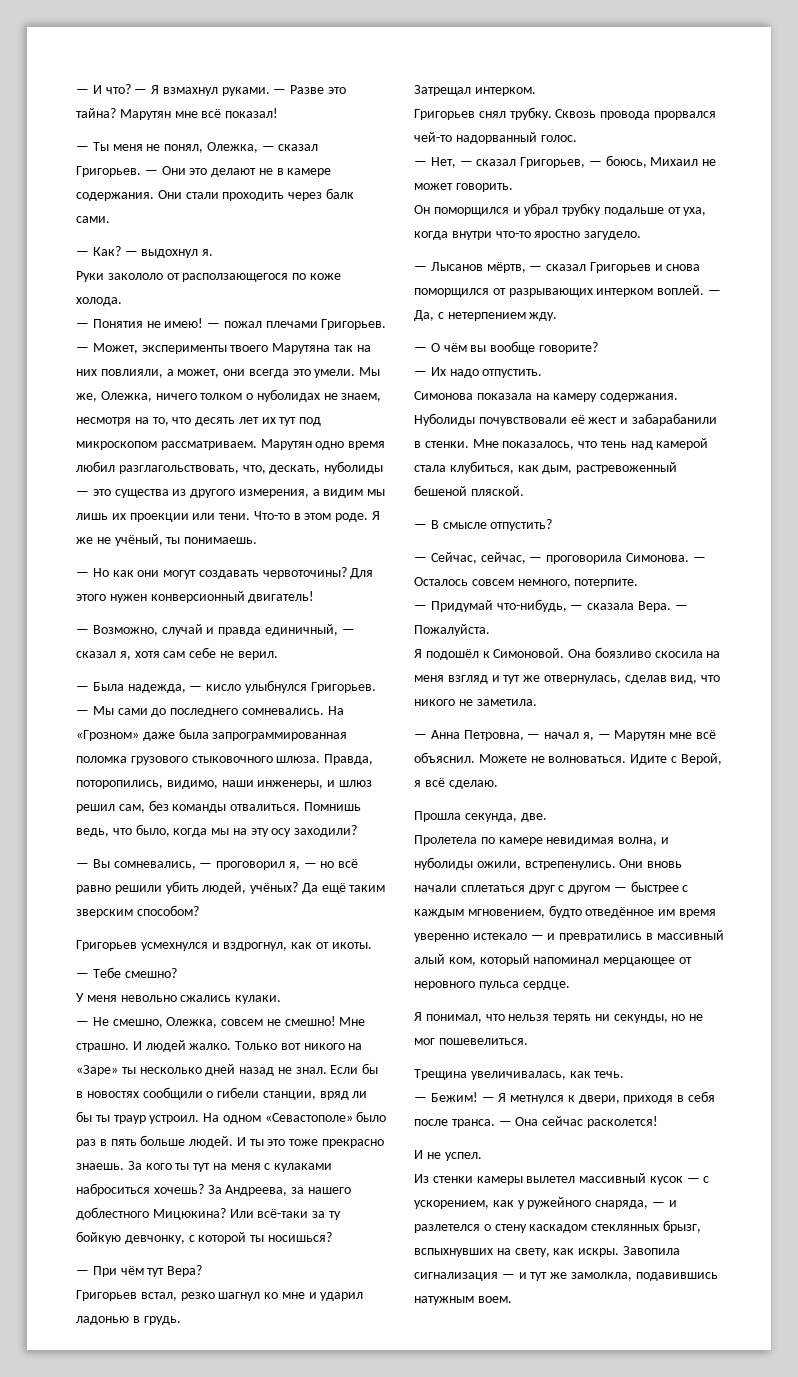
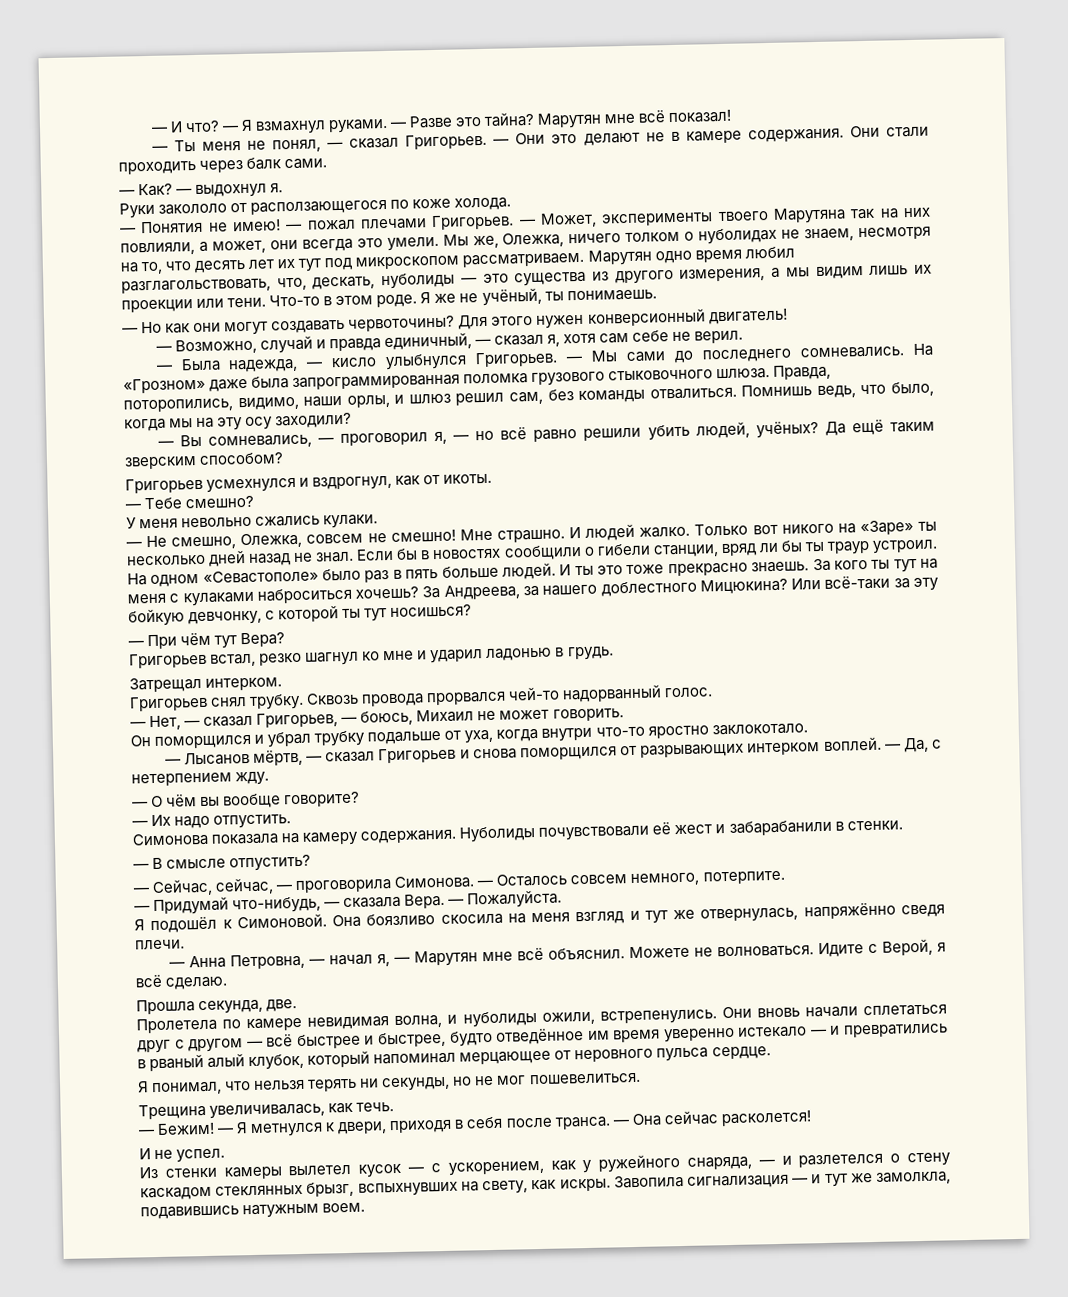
[206,142,258,153] Олежка, -> (321, 146) none
[323,489,386,498] видим мы -> [785,266,864,280] мы видим
[257,780,324,789] инженеры, -> [346,394,390,408] орлы,
[328,1211,341,1220] ту -> [913,577,940,592] эту
(265, 1238) none -> [364,608,388,622] тут
[584,231,642,240] загудело. -> [711,723,808,736] заклокотало.
[472,438,709,450] [414,461,678,474] [414,485,524,496] Мне показалось, что тень над камерой стала клубиться, как дым, растревоженный бешеной пляской. -> (903, 825) none
[624,675,721,684] [414,699,537,706] сделав вид, что никого не заметила. -> [803,902,945,920] [135,939,185,950] напряжённо сведя плечи.
[630,881,689,894] [414,909,545,918] быстрее с каждым мгновением, -> [266,1031,446,1050] всё быстрее и быстрее,
[656,930,724,940] [414,954,476,966] массивный алый ком, -> [149,1053,305,1072] рваный алый клубок,
[579,1173,647,1183] массивный -> (352, 1170) none

